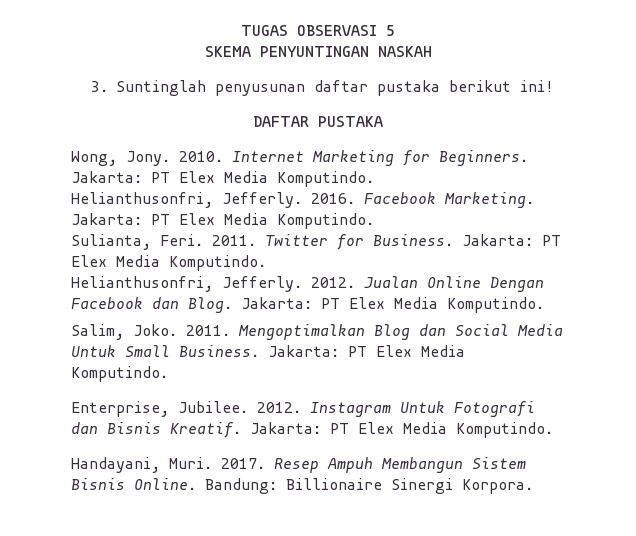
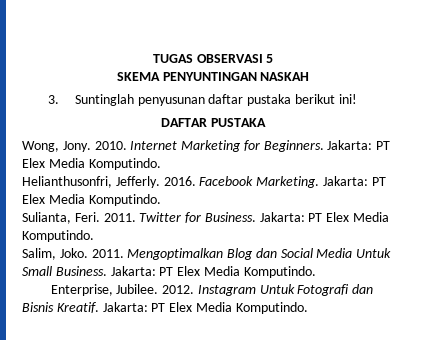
[71,276,544,292] [71,297,544,313] // Helianthusonfri, Jefferly. 2012. Jualan Online Dengan Facebook dan Blog. Jakarta: PT Elex Media Komputindo. -> (94, 236) none
[71,457,526,473] [71,478,533,494] // Handayani, Muri. 2017. Resep Ampuh Membangun Sistem Bisnis Online. Bandung: Billionaire Sinergi Korpora. -> (308, 308) none

